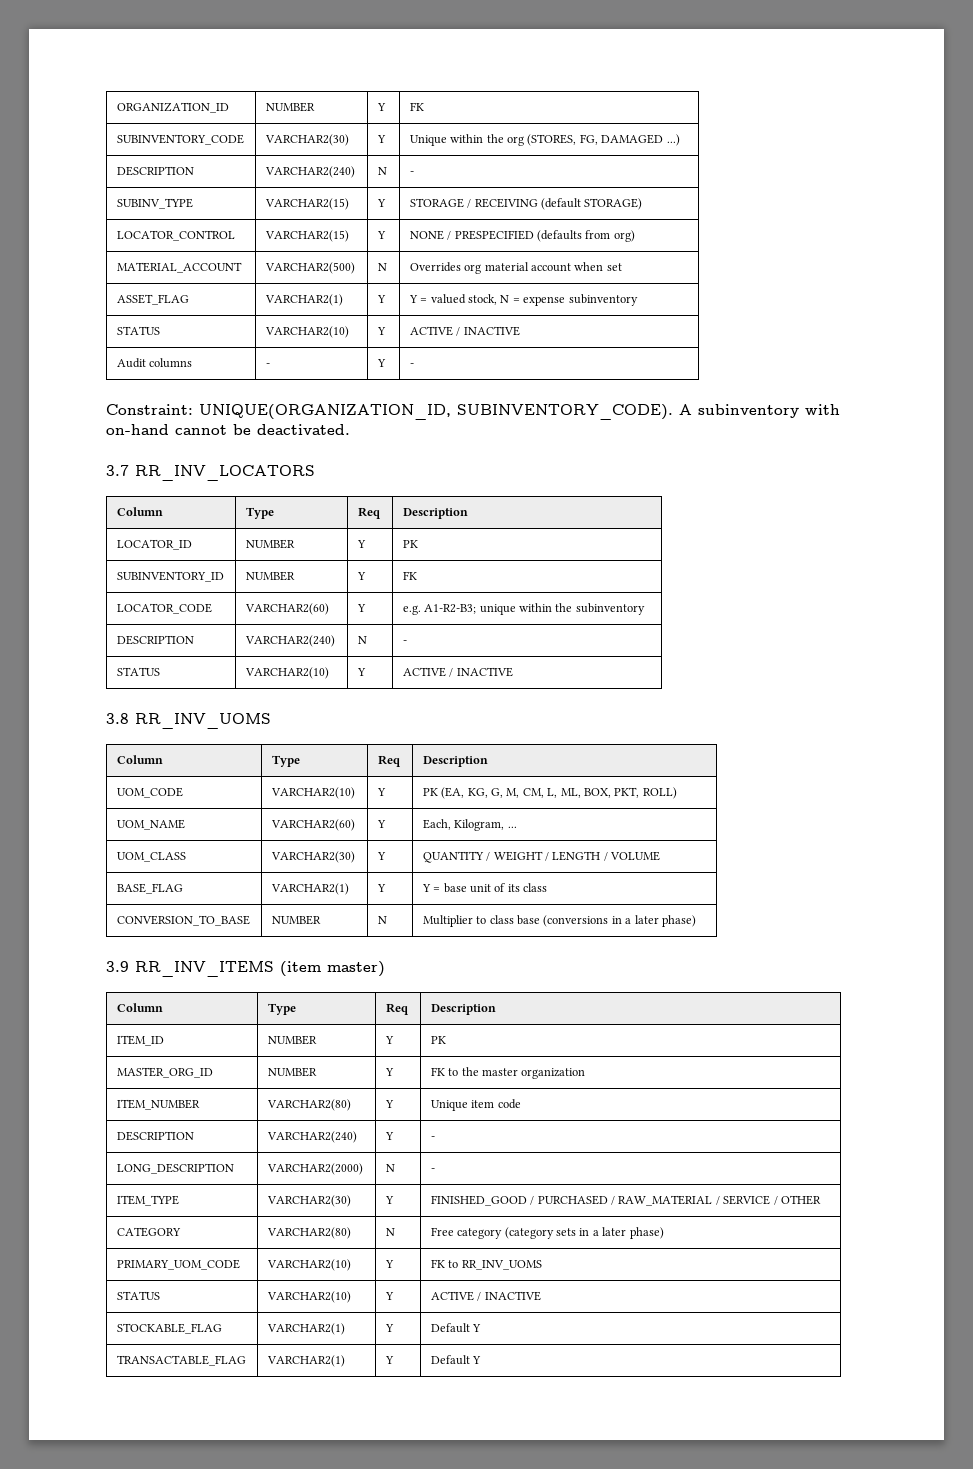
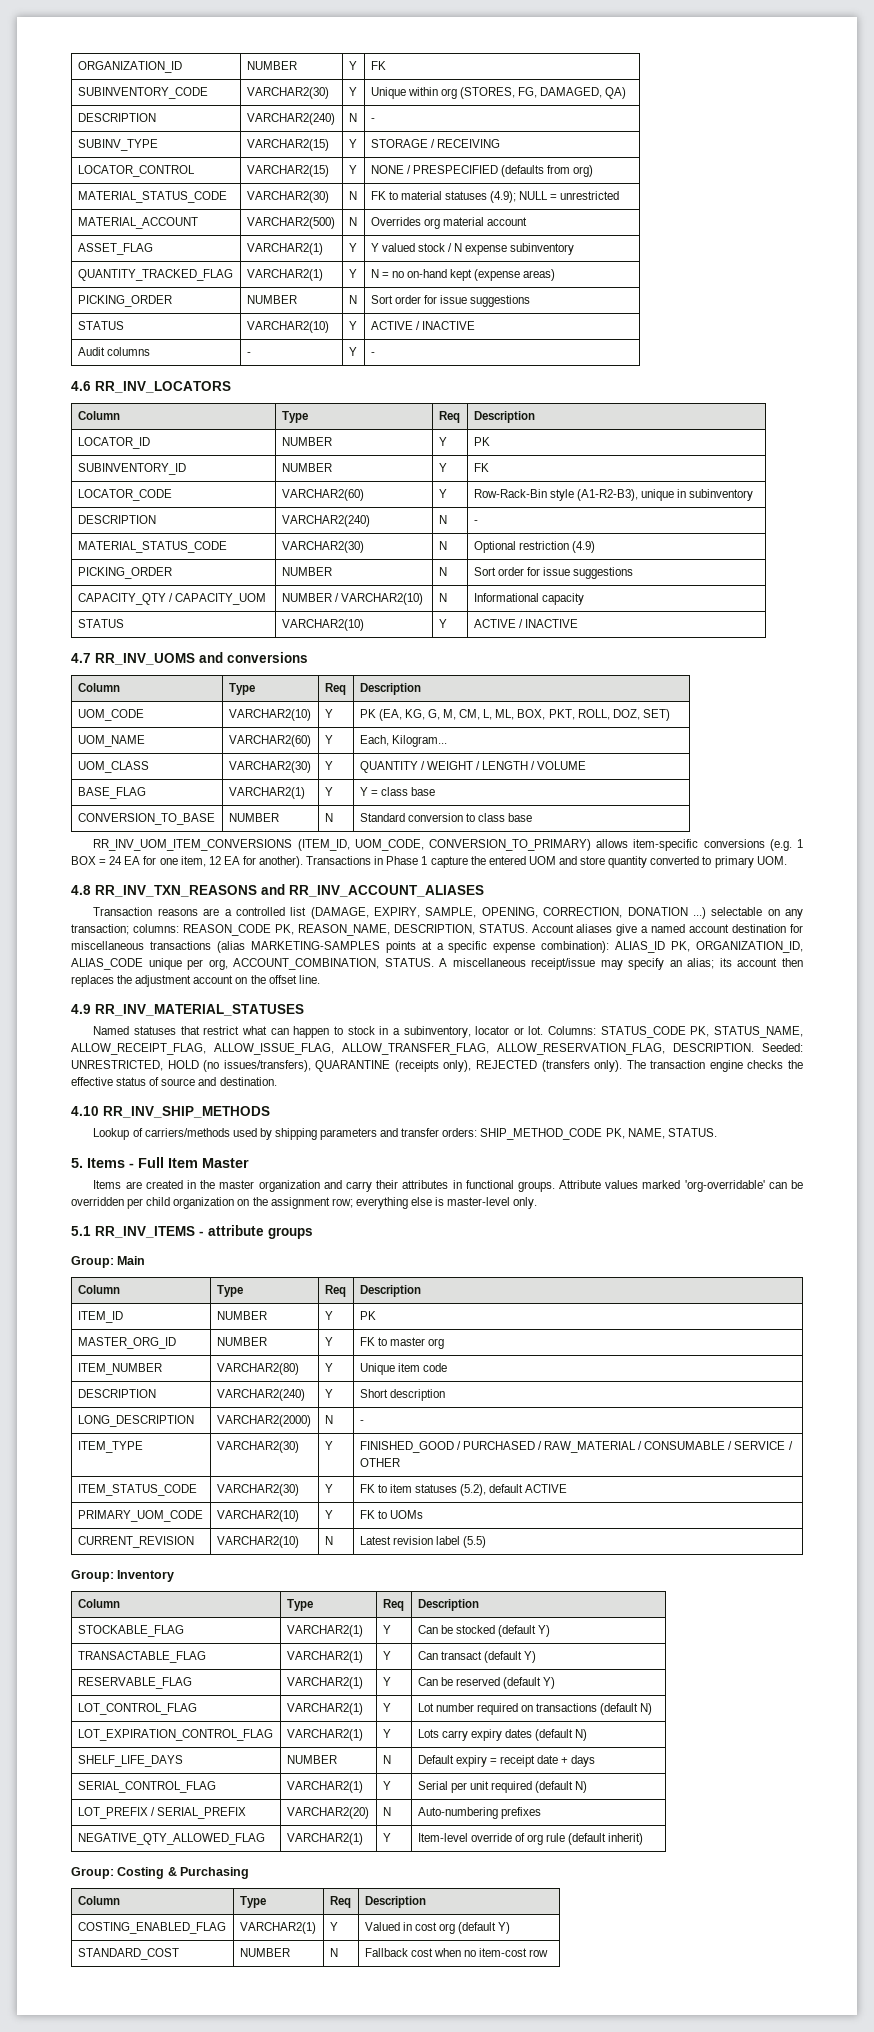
[486,134,504,143] the -> (438, 91) none
[601,134,680,146] DAMAGED ...) -> [540,87,627,99] DAMAGED, QA)
[541,198,643,210] (default STORAGE) -> (500, 143) none
(635, 236) none -> [77,191,227,203] [246,191,329,203] [348,191,357,200] [370,191,620,203] // MATERIAL_STATUS_CODE | VARCHAR2(30) | N | FK to material statuses (4.9); NULL = unrestricted
[574,262,622,271] when set -> (527, 221) none
[420,294,638,306] = valued stock, N = expense subinventory -> [381,243,575,255] [77,269,233,281] [246,269,323,281] [348,269,357,278] [370,269,556,281] [77,295,172,307] [246,295,297,304] [348,295,357,304] [370,295,531,307] valued stock / N expense subinventory // QUANTITY_TRACKED_FLAG | VARCHAR2(1) | Y | N = no on-hand kept (expense areas) // PICKING_ORDER | NUMBER | N | Sort order for issue suggestions
[106,404,840,420] [106,424,350,435] [106,465,129,476] Constraint: UNIQUE(ORGANIZATION_ID, SUBINVENTORY_CODE). A subinventory with on-hand cannot be deactivated. // 3.7 -> [71,381,91,391] 4.6
[402,603,573,615] e.g. A1-R2-B3; unique within the -> [473,489,687,501] Row-Rack-Bin style (A1-R2-B3), unique in
[116,667,160,676] [244,667,329,679] [356,668,366,676] [402,667,513,677] [106,713,271,729] // STATUS | VARCHAR2(10) | Y | ACTIVE / INACTIVE // 3.8 RR_INV_UOMS -> [77,541,227,553] [281,541,364,553] [438,541,447,550] [473,541,595,553] [77,567,172,579] [281,567,332,576] [438,567,447,576] [473,567,634,579] [77,593,266,605] [281,593,423,605] [438,593,447,602] [473,593,584,605] [77,619,124,628] [281,619,364,631] [438,619,447,628] [473,619,578,628] [71,652,308,665] // MATERIAL_STATUS_CODE | VARCHAR2(30) | N | Optional restriction (4.9) // PICKING_ORDER | NUMBER | N | Sort order for issue suggestions // CAPACITY_QTY / CAPACITY_UOM | NUMBER / VARCHAR2(10) | N | Informational capacity // STATUS | VARCHAR2(10) | Y | ACTIVE / INACTIVE // 4.7 RR_INV_UOMS and conversions
[642,787,677,799] ROLL) -> [577,709,670,721] ROLL, DOZ, SET)
[454,819,517,831] Kilogram, ... -> [391,735,447,747] Kilogram...
[443,883,548,893] base unit of its class -> [380,787,435,796] class base
[422,915,473,927] Multiplier -> [359,813,463,822] Standard conversion
[543,915,696,927] [106,961,385,977] (conversions in a later phase) // 3.9 RR_INV_ITEMS (item master) -> [93,839,804,851] [71,856,787,868] [71,884,484,897] [93,907,804,919] [71,924,804,936] [71,941,803,953] [71,958,803,970] [71,975,320,987] [71,1004,304,1016] [93,1026,804,1038] [71,1043,803,1055] [71,1060,803,1072] [71,1077,277,1086] [71,1106,270,1118] [93,1128,717,1140] [71,1157,249,1168] [93,1180,804,1192] [71,1197,538,1209] [71,1225,313,1239] [71,1256,146,1268] // RR_INV_UOM_ITEM_CONVERSIONS (ITEM_ID, UOM_CODE, CONVERSION_TO_PRIMARY) allows item-specific conversions (e.g. 1 BOX = 24 EA for one item, 12 EA for another). Transactions in Phase 1 capture the entered UOM and store quantity converted to primary UOM. // 4.8 RR_INV_TXN_REASONS and RR_INV_ACCOUNT_ALIASES // Transaction reasons are a controlled list (DAMAGE, EXPIRY, SAMPLE, OPENING, CORRECTION, DONATION ...) selectable on any transaction; columns: REASON_CODE PK, REASON_NAME, DESCRIPTION, STATUS. Account aliases give a named account destination for miscellaneous transactions (alias MARKETING-SAMPLES points at a specific expense combination): ALIAS_ID PK, ORGANIZATION_ID, ALIAS_CODE unique per org, ACCOUNT_COMBINATION, STATUS. A miscellaneous receipt/issue may specify an alias; its account then replaces the adjustment account on the offset line. // 4.9 RR_INV_MATERIAL_STATUSES // Named statuses that restrict what can happen to stock in a subinventory, locator or lot. Columns: STATUS_CODE PK, STATUS_NAME, ALLOW_RECEIPT_FLAG, ALLOW_ISSUE_FLAG, ALLOW_TRANSFER_FLAG, ALLOW_RESERVATION_FLAG, DESCRIPTION. Seeded: UNRESTRICTED, HOLD (no issues/transfers), QUARANTINE (receipts only), REJECTED (transfers only). The transaction engine checks the effective status of source and destination. // 4.10 RR_INV_SHIP_METHODS // Lookup of carriers/methods used by shipping parameters and transfer orders: SHIP_METHOD_CODE PK, NAME, STATUS. // 5. Items - Full Item Master // Items are created in the master organization and carry their attributes in functional groups. Attribute values marked 'org-overridable' can be overridden per child organization on the assignment row; everything else is master-level only. // 5.1 RR_INV_ITEMS - attribute groups // Group: Main
[461,1067,586,1079] the master organization -> [389,1337,444,1349] master org
[430,1136,435,1140] - -> [359,1389,445,1401] Short description
(720, 1200) none -> [644,1441,733,1450] CONSUMABLE /
[116,1227,181,1237] [266,1227,351,1239] [385,1228,395,1236] [430,1227,664,1239] CATEGORY | VARCHAR2(80) | N | Free category (category sets in a later phase) -> [77,1484,197,1496] [216,1484,299,1496] [324,1484,333,1493] [359,1484,568,1496] ITEM_STATUS_CODE | VARCHAR2(30) | Y | FK to item statuses (5.2), default ACTIVE
[461,1260,542,1270] [116,1291,160,1300] [266,1291,351,1303] [384,1292,394,1300] [430,1291,541,1301] [116,1323,222,1334] [266,1323,345,1335] [384,1324,394,1332] [430,1323,482,1333] [116,1355,246,1366] [266,1355,345,1367] [384,1356,394,1364] [430,1355,482,1365] RR_INV_UOMS // STATUS | VARCHAR2(10) | Y | ACTIVE / INACTIVE // STOCKABLE_FLAG | VARCHAR2(1) | Y | Default Y // TRANSACTABLE_FLAG | VARCHAR2(1) | Y | Default Y -> [389,1510,423,1519] [77,1536,194,1548] [216,1536,299,1548] [324,1536,333,1545] [359,1536,486,1548] [71,1570,175,1582] [77,1599,120,1608] [286,1599,313,1611] [382,1599,404,1611] [417,1599,479,1611] [77,1625,184,1637] [286,1625,363,1637] [382,1625,391,1634] [417,1625,551,1637] [77,1651,206,1663] [286,1651,363,1663] [382,1651,391,1660] [417,1651,536,1663] [77,1677,192,1689] [286,1677,363,1689] [382,1677,391,1686] [417,1677,556,1689] [77,1703,197,1715] [286,1703,363,1715] [382,1703,391,1712] [417,1703,653,1715] [77,1729,273,1741] [286,1729,363,1741] [382,1729,391,1738] [417,1729,588,1741] [77,1755,183,1767] [286,1755,337,1764] [382,1755,391,1764] [417,1755,596,1767] [77,1781,216,1793] [286,1781,363,1793] [382,1781,391,1790] [417,1781,588,1793] [77,1807,246,1819] [286,1807,369,1819] [382,1807,391,1816] [417,1807,541,1819] [77,1833,265,1845] [286,1833,363,1845] [382,1833,391,1842] [417,1833,644,1845] [71,1867,250,1879] [77,1896,120,1905] [239,1896,266,1908] [329,1896,351,1908] [364,1896,426,1908] [77,1922,226,1934] [239,1922,316,1934] [329,1922,338,1931] [364,1922,511,1934] [77,1948,179,1960] [239,1948,290,1957] [329,1948,338,1957] [364,1948,549,1957] UOMs // CURRENT_REVISION | VARCHAR2(10) | N | Latest revision label (5.5) // Group: Inventory // Column | Type | Req | Description // STOCKABLE_FLAG | VARCHAR2(1) | Y | Can be stocked (default Y) // TRANSACTABLE_FLAG | VARCHAR2(1) | Y | Can transact (default Y) // RESERVABLE_FLAG | VARCHAR2(1) | Y | Can be reserved (default Y) // LOT_CONTROL_FLAG | VARCHAR2(1) | Y | Lot number required on transactions (default N) // LOT_EXPIRATION_CONTROL_FLAG | VARCHAR2(1) | Y | Lots carry expiry dates (default N) // SHELF_LIFE_DAYS | NUMBER | N | Default expiry = receipt date + days // SERIAL_CONTROL_FLAG | VARCHAR2(1) | Y | Serial per unit required (default N) // LOT_PREFIX / SERIAL_PREFIX | VARCHAR2(20) | N | Auto-numbering prefixes // NEGATIVE_QTY_ALLOWED_FLAG | VARCHAR2(1) | Y | Item-level override of org rule (default inherit) // Group: Costing & Purchasing // Column | Type | Req | Description // COSTING_ENABLED_FLAG | VARCHAR2(1) | Y | Valued in cost org (default Y) // STANDARD_COST | NUMBER | N | Fallback cost when no item-cost row

